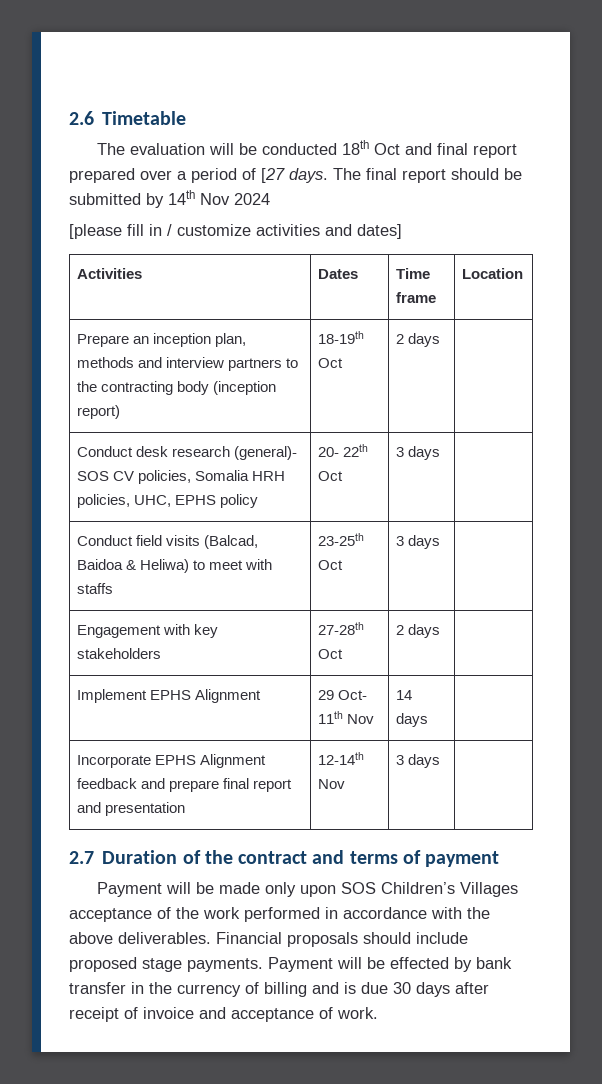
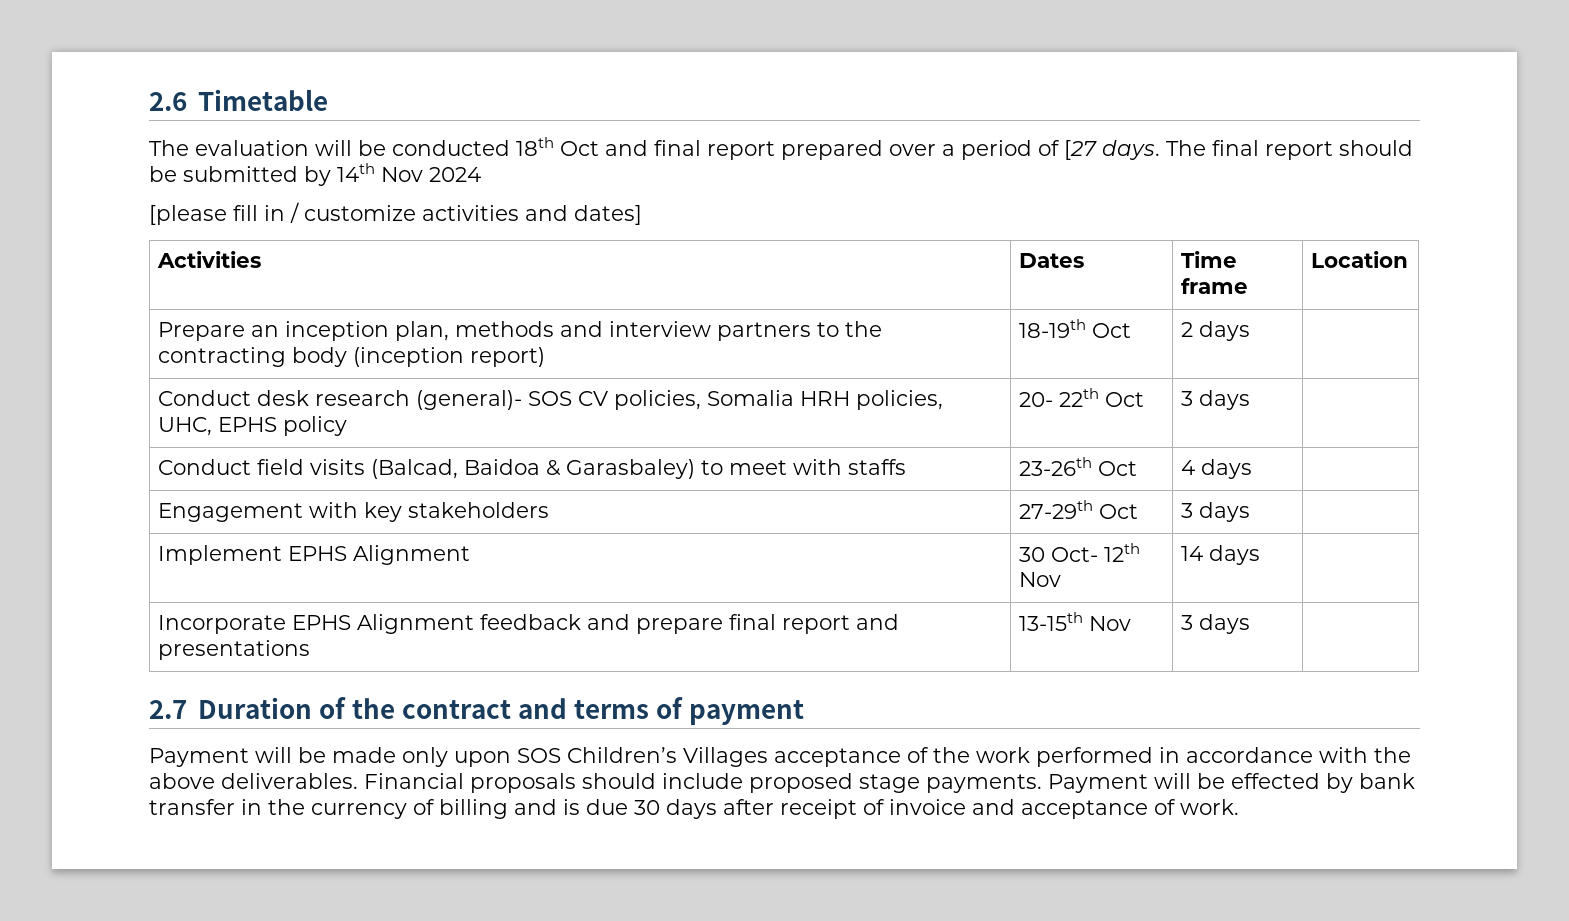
[139,559,189,573] Heliwa) -> [566,459,696,479] Garasbaley)
[317,533,364,546] [317,560,343,570] [395,536,404,546] 23-25th Oct | 3 -> [1019,457,1138,476] [1181,460,1196,475] 23-26th Oct | 4
[317,622,364,635] [317,649,343,659] [395,625,404,635] 27-28th Oct | 2 -> [1019,500,1139,519] [1181,503,1194,518] 27-29th Oct | 3
[317,690,367,700] [317,711,343,724] 29 Oct- 11th -> [1019,543,1141,562] 30 Oct- 12th
[104,802,185,816] [317,752,364,765] presentation | 12-14th -> [158,640,311,660] [1019,612,1084,631] presentations | 13-15th

